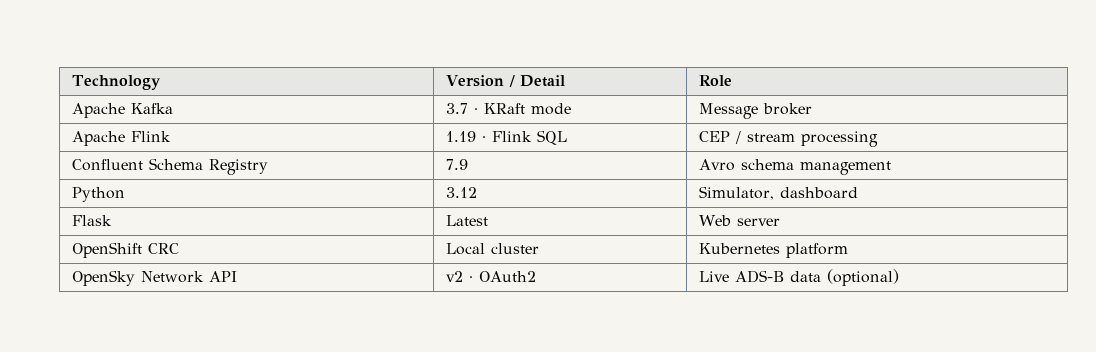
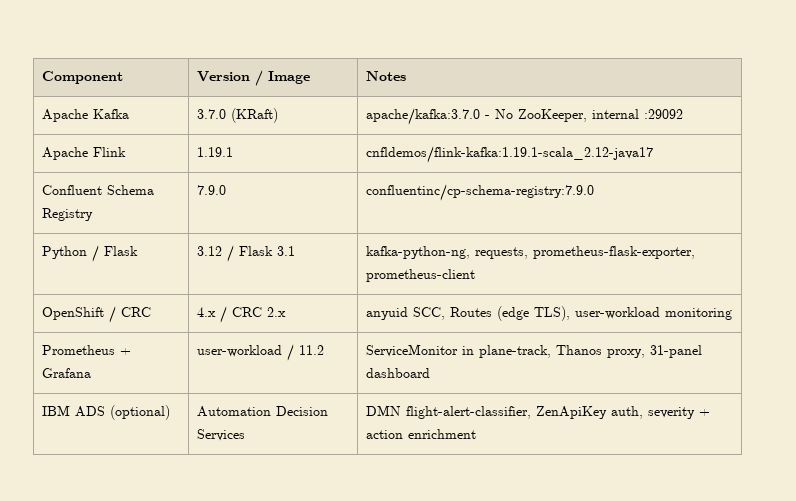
[71,75,161,90] Technology -> [42,71,124,84] Component
[519,75,565,87] [698,75,732,86] Detail | Role -> [268,71,311,84] [366,71,407,81] Image | Notes
[445,103,571,115] [698,103,812,119] [71,131,171,146] [445,130,567,145] [698,131,878,147] 3.7 · KRaft mode | Message broker // Apache Flink | 1.19 · Flink SQL | CEP / stream processing -> [197,108,279,123] [366,108,684,125] [42,147,127,160] [197,147,234,157] [366,146,654,163] 3.7.0 (KRaft) | apache/kafka:3.7.0 - No ZooKeeper, internal :29092 // Apache Flink | 1.19.1 | cnfldemos/flink-kafka:1.19.1-scala_2.12-java17
[445,159,468,170] [698,159,891,175] 7.9 | Avro schema management -> [197,185,227,195] [366,184,595,201] 7.9.0 | confluentinc/cp-schema-registry:7.9.0
(125, 194) none -> [92,245,139,262] / Flask
[698,186,858,200] [71,215,112,226] [445,215,488,226] [698,215,780,226] [71,242,179,258] [445,243,539,255] [698,243,848,258] [71,270,237,286] [445,271,536,282] [698,269,899,286] | Simulator, dashboard // Flask | Latest | Web server // OpenShift CRC | Local cluster | Kubernetes platform // OpenSky Network API | v2 · OAuth2 | Live ADS-B data (optional) -> [227,245,296,262] [366,246,696,259] [366,269,476,282] [42,306,152,323] [197,306,287,323] [366,306,733,321] [42,345,132,355] [42,368,92,378] [197,344,325,361] [366,344,703,358] [366,368,431,378] [42,405,171,420] [197,406,329,417] [197,429,246,441] [366,405,711,419] [366,429,477,439] / Flask 3.1 | kafka-python-ng, requests, prometheus-flask-exporter, prometheus-client // OpenShift / CRC | 4.x / CRC 2.x | anyuid SCC, Routes (edge TLS), user-workload monitoring // Prometheus + Grafana | user-workload / 11.2 | ServiceMonitor in plane-track, Thanos proxy, 31-panel dashboard // IBM ADS (optional) | Automation Decision Services | DMN flight-alert-classifier, ZenApiKey auth, severity + action enrichment

